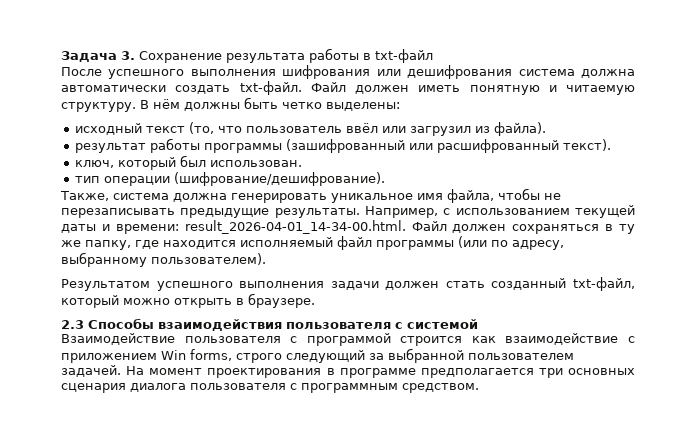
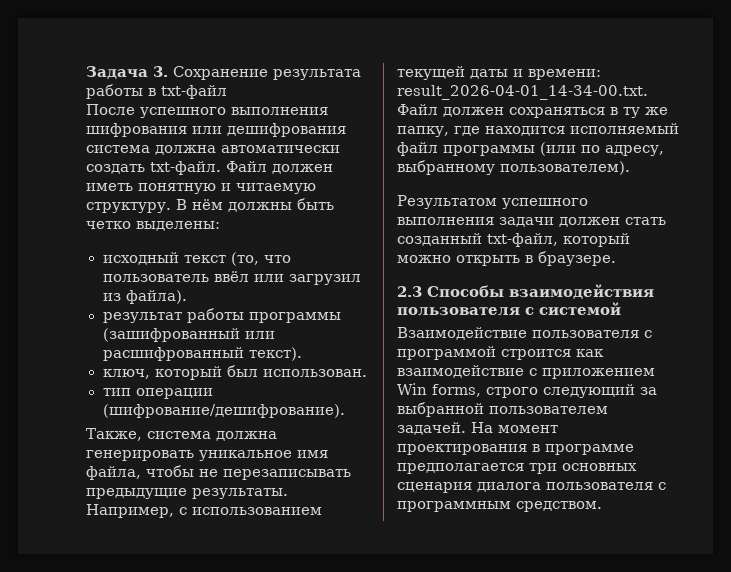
[184,220,406,234] result_2026-04-01_14-34-00.html. -> [397,85,648,100] result_2026-04-01_14-34-00.txt.

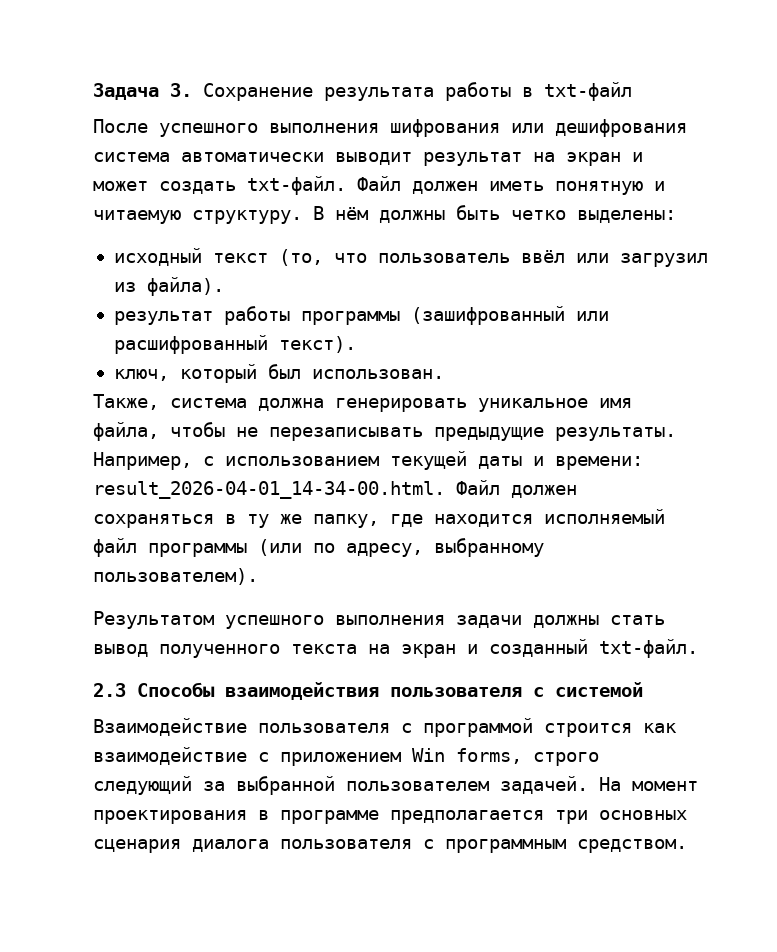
[155,145,340,155] должна автоматически -> [181,152,643,166] [93,181,148,191] автоматически выводит результат на экран и может
[102,388,213,399] [102,404,345,418] // тип операции (шифрование/дешифрование). -> (444, 374) none
[397,85,648,100] result_2026-04-01_14-34-00.txt. -> [93,481,445,499] result_2026-04-01_14-34-00.html.
[559,217,666,227] [397,233,630,247] [397,251,616,266] должен стать созданный txt-файл, который можно открыть в браузере. -> [533,615,665,628] [93,639,698,658] должны стать вывод полученного текста на экран и созданный txt-файл.

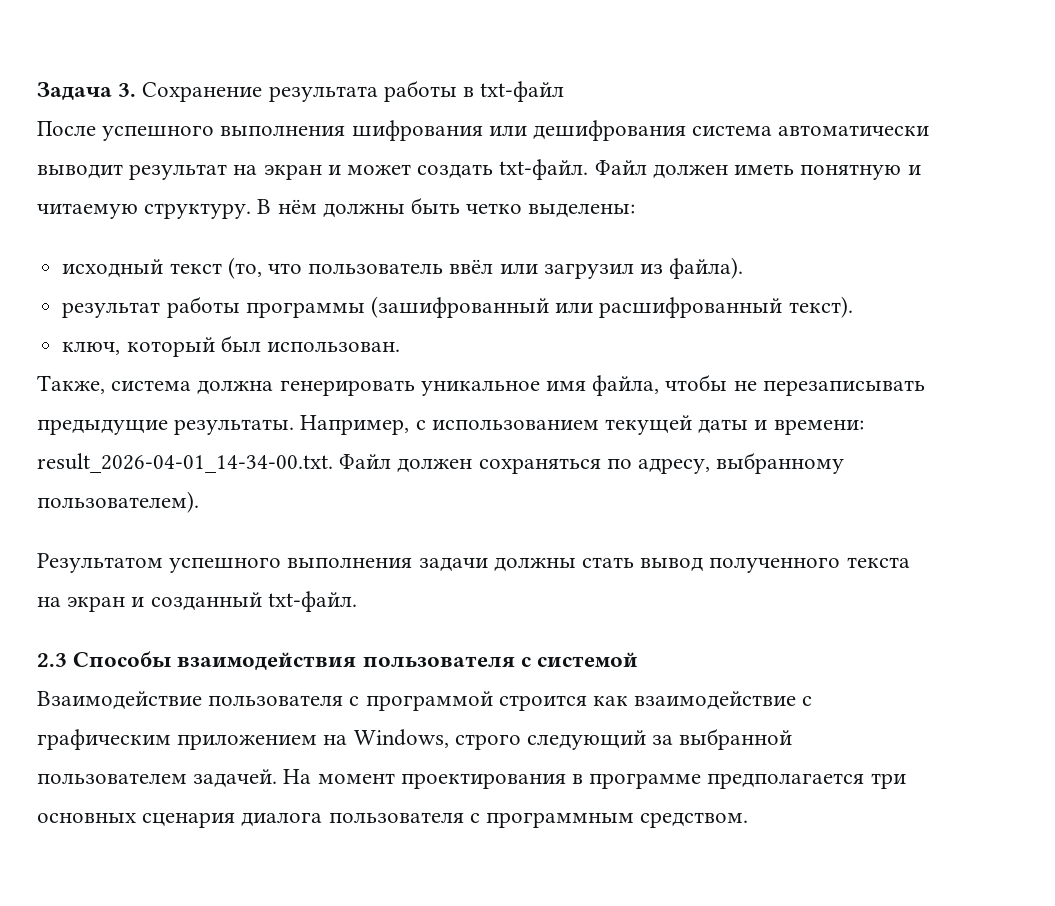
[93,481,445,499] result_2026-04-01_14-34-00.html. -> [37,453,333,473] result_2026-04-01_14-34-00.txt.
[225,509,665,528] [93,538,302,557] в ту же папку, где находится исполняемый файл программы (или -> (601, 466) none
[280,748,522,766] приложением Win forms, -> [37,729,449,750] графическим приложением на Windows,

